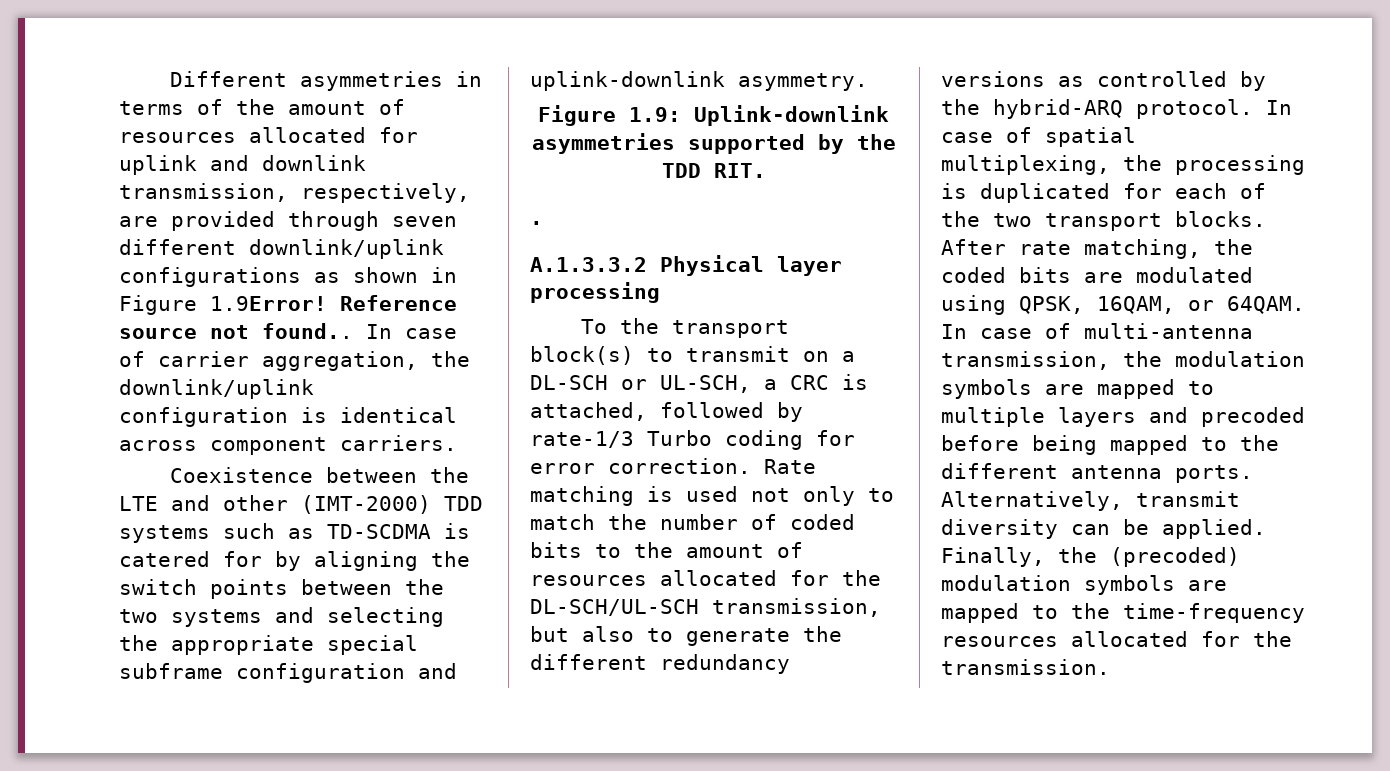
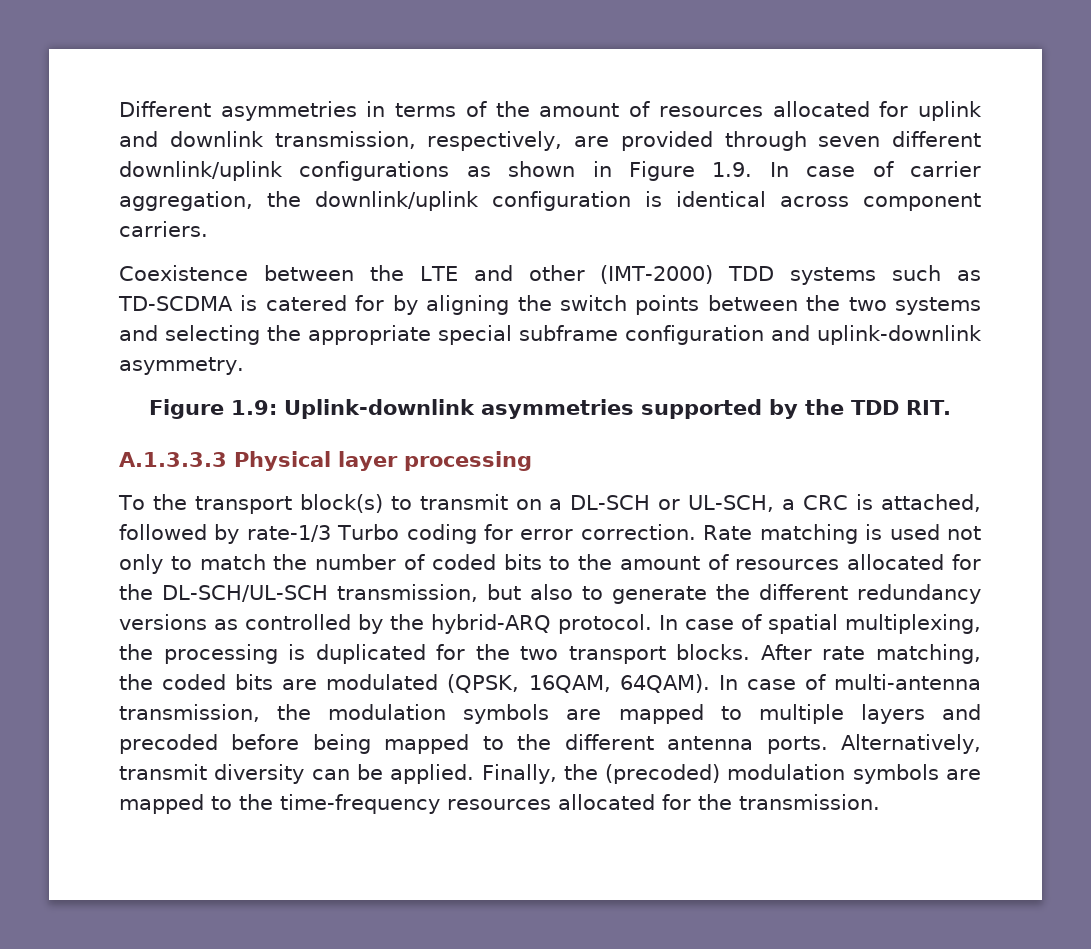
[210,295,457,311] [119,323,353,339] 1.9Error! Reference source not found.. -> [712,162,753,177] 1.9.
[530,221,543,225] [530,257,647,272] . // A.1.3.3.2 -> [119,452,227,467] A.1.3.3.3
[1175,183,1266,199] each of -> (466, 652) none
[941,295,1305,315] using QPSK, 16QAM, or 64QAM. -> [447,674,710,693] (QPSK, 16QAM, 64QAM).

